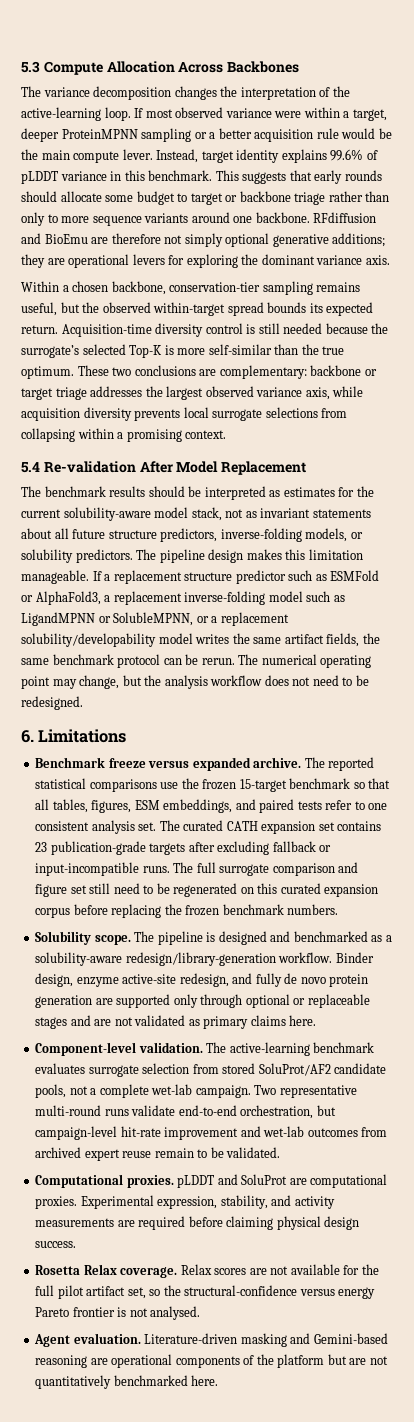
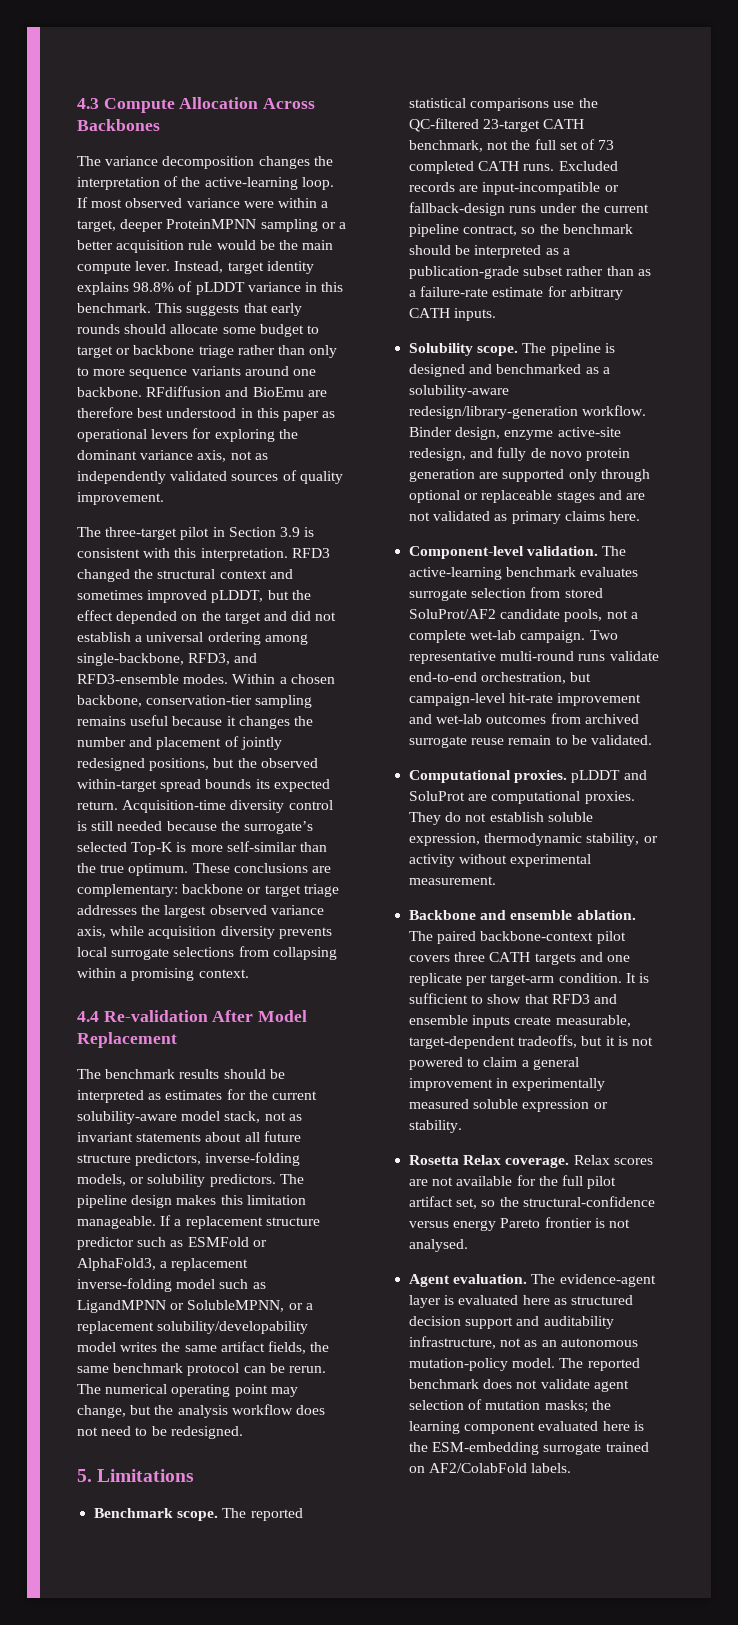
[21,61,40,73] 5.3 -> [77,98,99,109] 4.3
[330,149,364,161] 99.6% -> [133,282,175,292] 98.8%
[164,233,386,247] [21,254,65,268] not simply optional generative additions; they are -> [137,408,336,421] best understood in this paper as
[365,255,390,265] axis. // -> [197,450,268,462] [77,470,343,484] [77,492,164,505] [77,527,315,540] [77,548,330,561] [77,569,293,582] [77,590,311,603] [77,610,337,624] [77,632,308,645] [77,653,258,666] [77,674,229,684] axis, not as independently validated sources of quality improvement. // The three-target pilot in Section 3.9 is consistent with this interpretation. RFD3 changed the structural context and sometimes improved pLDDT, but the effect depended on the target and did not establish a universal ordering among single-backbone, RFD3, and RFD3-ensemble modes.
[21,302,57,316] useful, -> [130,715,313,729] [77,736,282,750] [77,758,210,771] useful because it changes the number and placement of jointly redesigned positions,
[112,367,132,376] two -> (230, 868) none
[21,462,40,473] 5.4 -> [77,1011,99,1022] 4.4
[21,730,34,743] 6. -> [77,1469,92,1482] 5.
[108,757,302,771] freeze versus expanded archive. -> [177,1511,219,1521] scope.
[202,778,391,792] [35,799,388,813] [35,820,382,834] [35,841,332,855] [35,862,359,876] [35,883,379,897] [35,904,339,918] frozen 15-target benchmark so that all tables, figures, ESM embeddings, and paired tests refer to one consistent analysis set. The curated CATH expansion set contains 23 publication-grade targets after excluding fallback or input-incompatible runs. The full surrogate comparison and figure set still need to be regenerated on this curated expansion corpus before replacing the frozen benchmark numbers. -> [409,118,585,132] [409,139,615,152] [409,161,618,174] [409,182,619,195] [409,202,649,216] [409,224,633,237] [409,245,570,258] [409,266,651,279] [409,286,623,300] [409,308,497,321] QC-filtered 23-target CATH benchmark, not the full set of 73 completed CATH runs. Excluded records are input-incompatible or fallback-design runs under the current pipeline contract, so the benchmark should be interpreted as a publication-grade subset rather than as a failure-rate estimate for arbitrary CATH inputs.
[84,1149,120,1161] expert -> [409,736,468,748] surrogate
[80,1195,335,1209] [35,1216,360,1230] [35,1241,77,1248] Experimental expression, stability, and activity measurements are required before claiming physical design success. -> [409,812,593,825] [409,833,658,846] [409,854,592,867] [409,876,497,885] [409,910,636,920] [409,931,626,944] [409,952,630,965] [409,973,649,986] [409,993,617,1004] [409,1015,631,1028] [409,1035,653,1049] [409,1057,579,1070] [409,1078,606,1091] [409,1099,608,1112] [409,1120,463,1133] They do not establish soluble expression, thermodynamic stability, or activity without experimental measurement. // Backbone and ensemble ablation. The paired backbone-context pilot covers three CATH targets and one replicate per target-arm condition. It is sufficient to show that RFD3 and ensemble inputs create measurable, target-dependent tradeoffs, but it is not powered to claim a general improvement in experimentally measured soluble expression or stability.
[144,1333,388,1347] [35,1354,388,1368] [35,1375,219,1389] Literature-driven masking and Gemini-based reasoning are operational components of the platform but are not quantitatively benchmarked here. -> [531,1274,656,1287] [409,1295,633,1308] [409,1316,614,1329] [409,1336,638,1349] [409,1358,640,1371] [409,1379,629,1392] [409,1399,611,1413] [409,1421,644,1434] [409,1442,649,1455] [409,1463,572,1473] The evidence-agent layer is evaluated here as structured decision support and auditability infrastructure, not as an autonomous mutation-policy model. The reported benchmark does not validate agent selection of mutation masks; the learning component evaluated here is the ESM-embedding surrogate trained on AF2/ColabFold labels.

